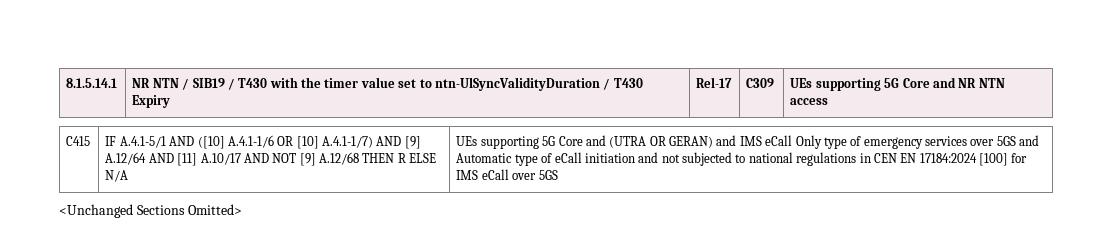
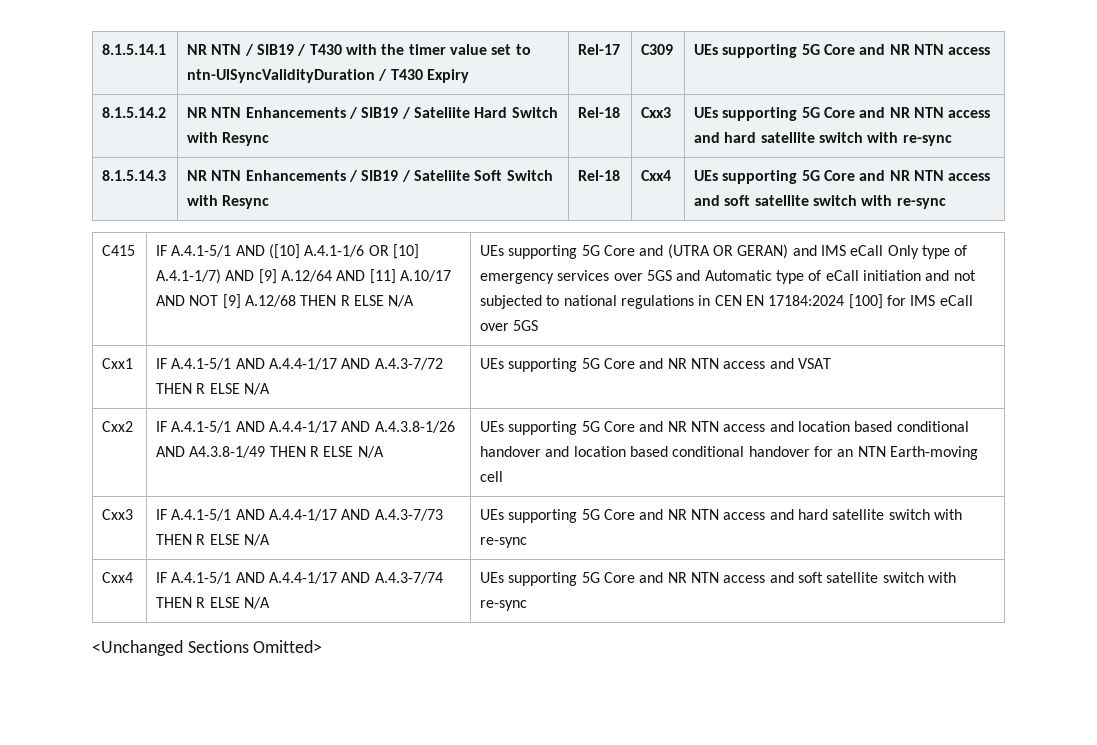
(829, 101) none -> [102,107,167,118] [187,107,558,119] [187,132,270,146] [578,107,621,118] [641,107,672,118] [694,107,991,121] [694,132,952,146] [102,170,167,181] [187,170,553,182] [187,195,270,209] [578,170,621,181] [641,170,672,181] [694,170,991,184] [694,195,946,209] // 8.1.5.14.2 | NR NTN Enhancements / SIB19 / Sateliite Hard Switch with Resync | Rel-18 | Cxx3 | UEs supporting 5G Core and NR NTN access and hard satellite switch with re-sync // 8.1.5.14.3 | NR NTN Enhancements / SIB19 / Sateliite Soft Switch with Resync | Rel-18 | Cxx4 | UEs supporting 5G Core and NR NTN access and soft satellite switch with re-sync
(558, 175) none -> [102,358,134,369] [156,358,443,370] [156,383,271,395] [480,358,831,372] [102,421,134,432] [156,421,455,433] [156,446,384,458] [480,421,969,435] [480,446,978,460] [480,471,504,482] [102,509,134,520] [156,509,443,521] [156,534,271,546] [480,509,962,523] [480,537,528,548] [102,572,134,583] [156,572,443,584] [156,597,271,609] [480,572,956,586] [480,600,528,611] // Cxx1 | IF A.4.1-5/1 AND A.4.4-1/17 AND A.4.3-7/72 THEN R ELSE N/A | UEs supporting 5G Core and NR NTN access and VSAT // Cxx2 | IF A.4.1-5/1 AND A.4.4-1/17 AND A.4.3.8-1/26 AND A4.3.8-1/49 THEN R ELSE N/A | UEs supporting 5G Core and NR NTN access and location based conditional handover and location based conditional handover for an NTN Earth-moving cell // Cxx3 | IF A.4.1-5/1 AND A.4.4-1/17 AND A.4.3-7/73 THEN R ELSE N/A | UEs supporting 5G Core and NR NTN access and hard satellite switch with re-sync // Cxx4 | IF A.4.1-5/1 AND A.4.4-1/17 AND A.4.3-7/74 THEN R ELSE N/A | UEs supporting 5G Core and NR NTN access and soft satellite switch with re-sync

